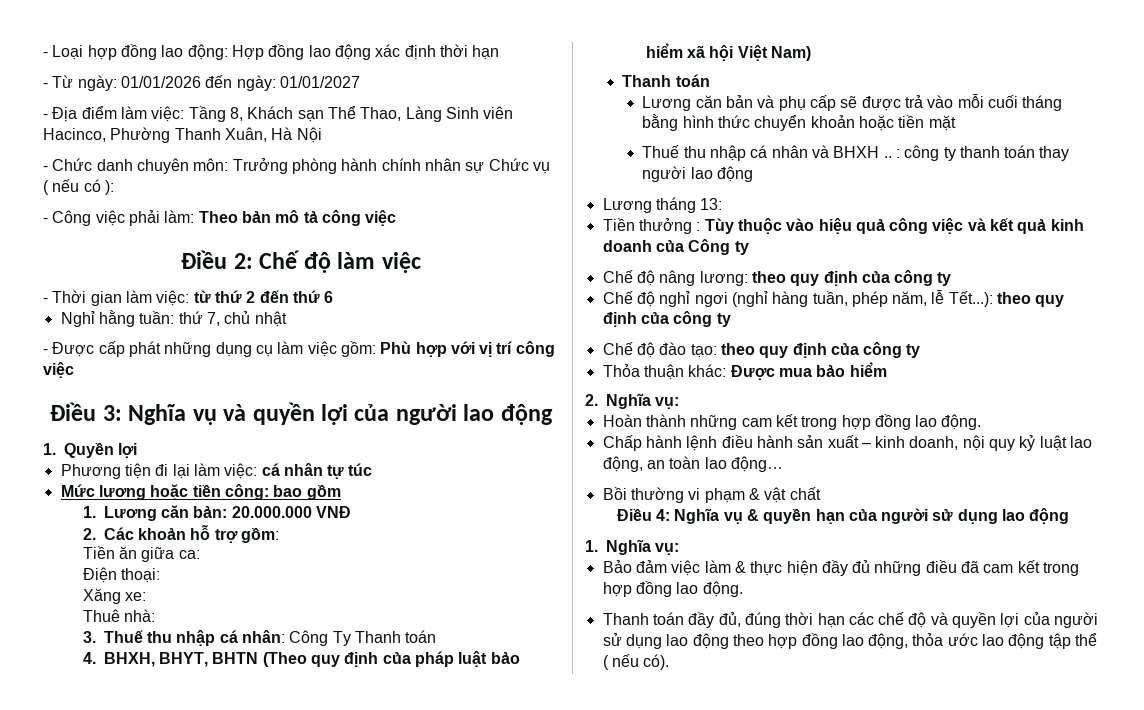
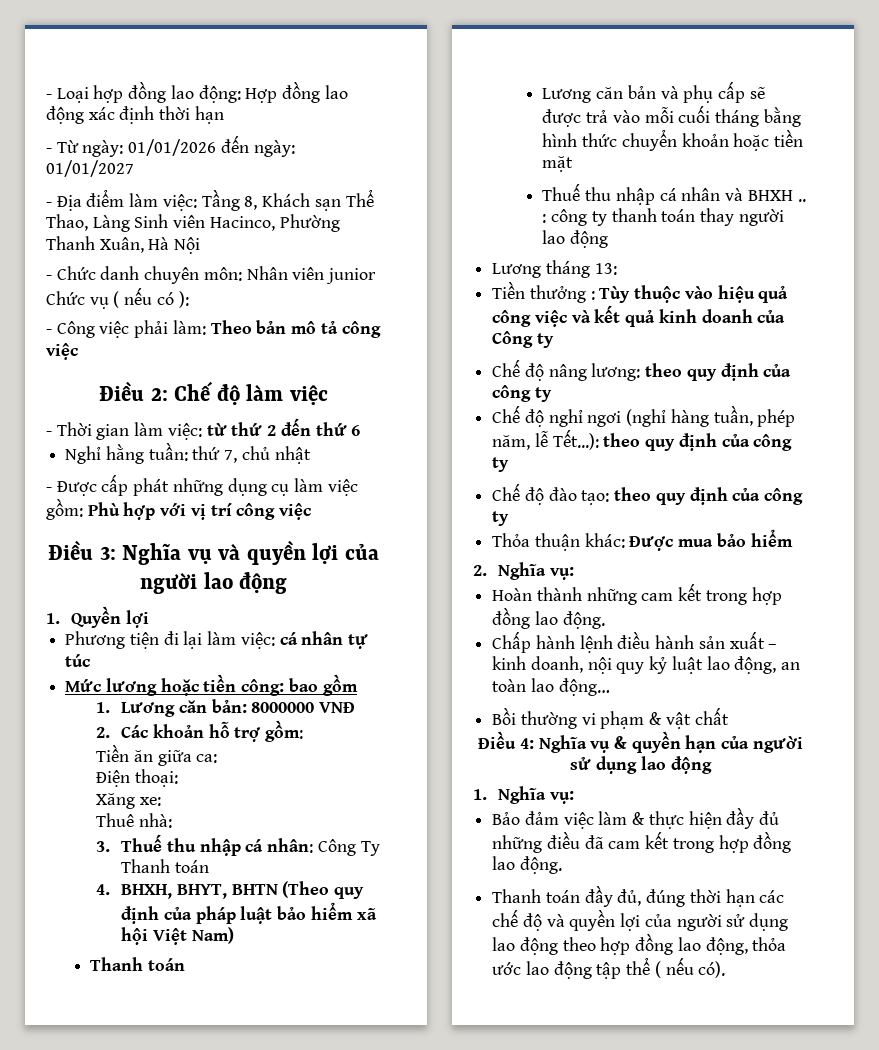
[232,158,485,174] Trưởng phòng hành chính nhân sự -> [246,266,377,284] Nhân viên junior
[231,506,312,518] 20.000.000 -> [251,702,315,713] 8000000

